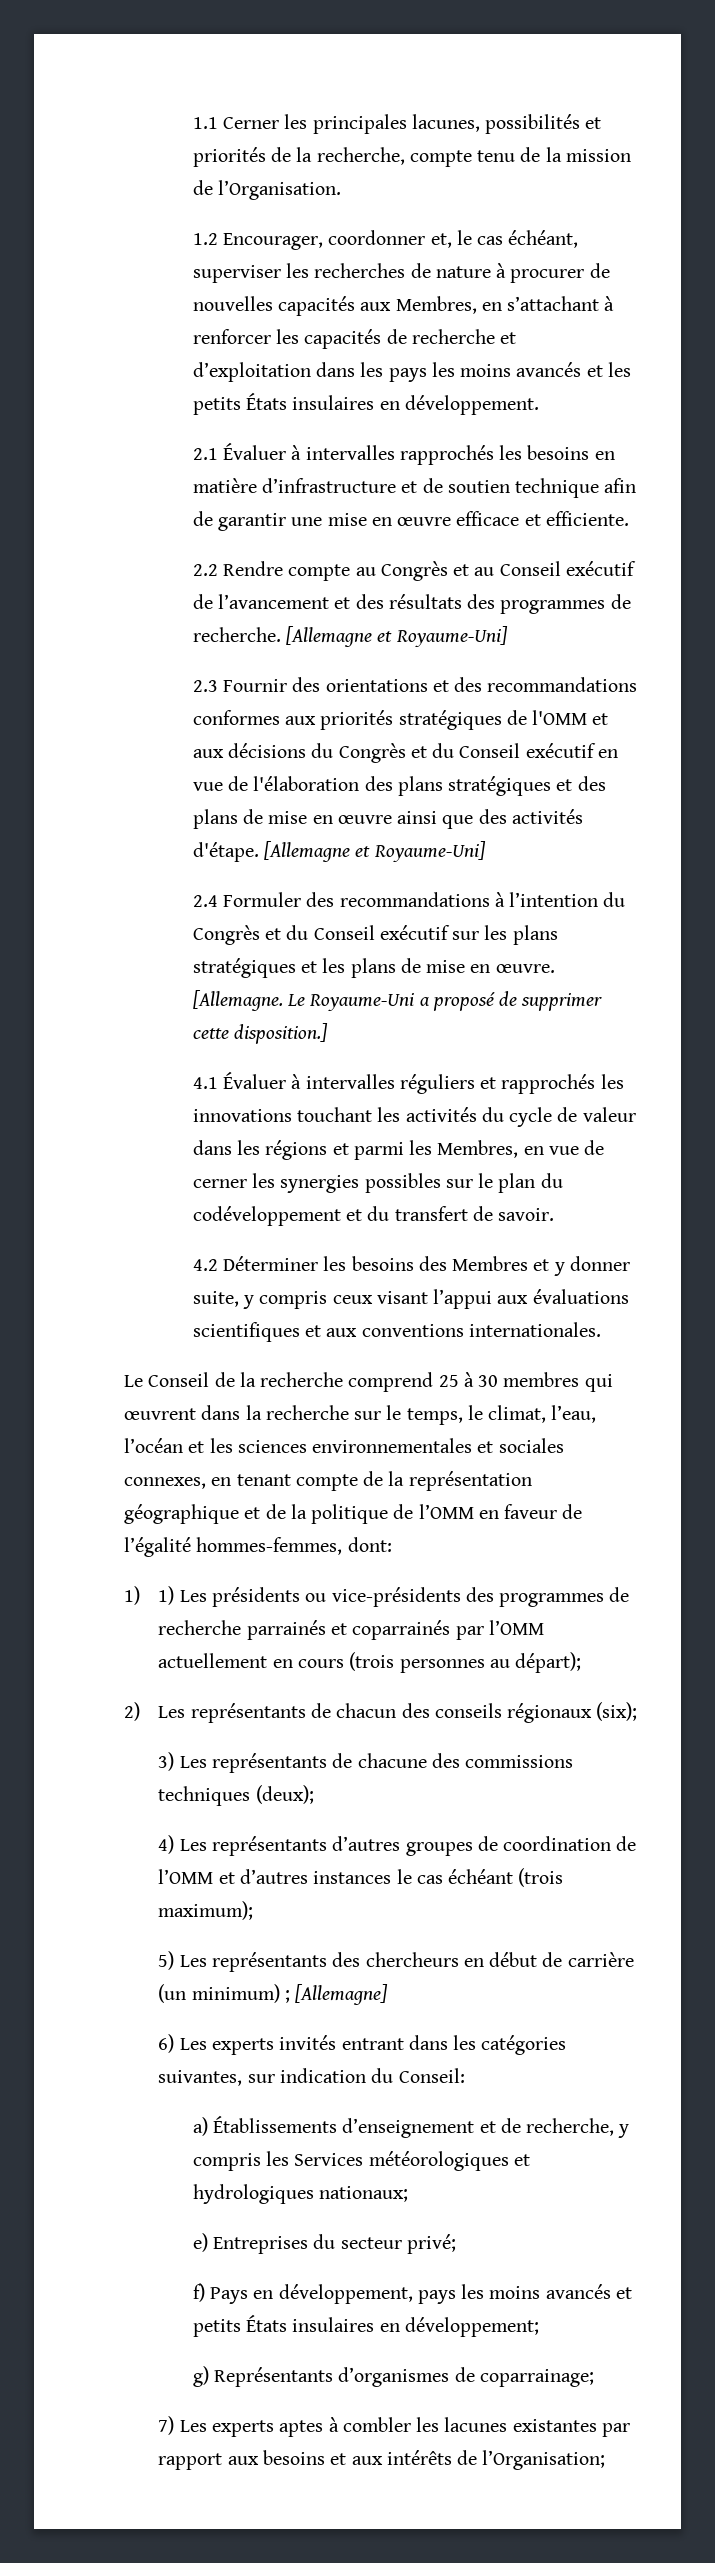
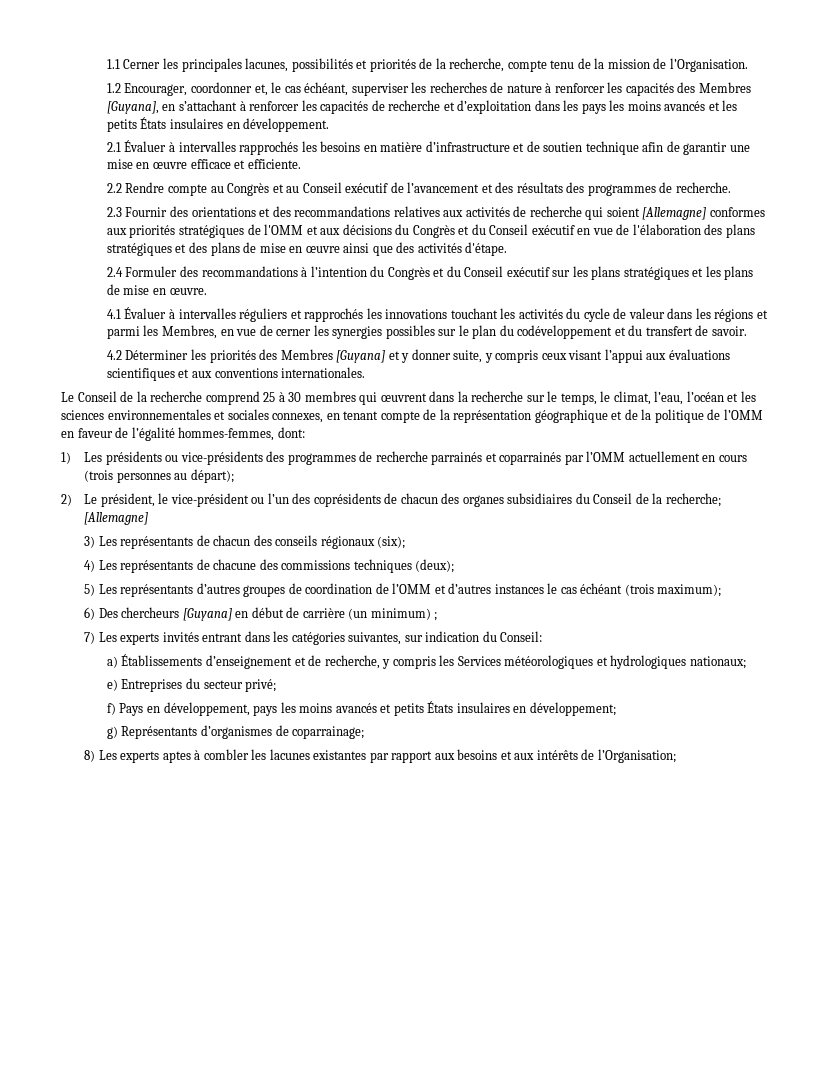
[510,263,610,283] [192,296,477,316] procurer de nouvelles capacités aux Membres, -> [554,82,751,96] [106,101,159,114] renforcer les capacités des Membres [Guyana],
[286,626,508,647] [Allemagne et Royaume-Uni] -> (731, 187) none
(638, 684) none -> [393,206,707,220] relatives aux activités de recherche qui soient [Allemagne]
[264,841,486,862] [Allemagne et Royaume-Uni] -> (508, 249) none
[192,990,603,1011] [192,1023,329,1044] [Allemagne. Le Royaume-Uni a proposé de supprimer cette disposition.] -> (207, 291) none
[351,1256,529,1271] besoins des Membres -> [209,349,386,363] priorités des Membres [Guyana]
[158,1586,175,1605] 1) -> (71, 458) none
(140, 1711) none -> [83,493,721,507] [83,512,148,525] [83,536,95,548] Le président, le vice-président ou l’un des coprésidents de chacun des organes subsidiaires du Conseil de la recherche; [Allemagne] // 3)
[158,1752,175,1771] 3) -> [83,560,95,572] 4)
[158,1835,175,1854] 4) -> [83,584,95,596] 5)
[158,1951,459,1972] 5) Les représentants des chercheurs -> [83,607,232,621] 6) Des chercheurs [Guyana]
[295,1984,389,2005] [158,2034,175,2053] [Allemagne] // 6) -> [83,632,95,644] // 7)
[158,2416,175,2435] 7) -> [83,750,95,762] 8)

